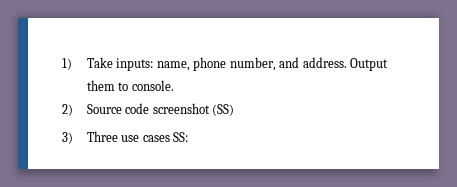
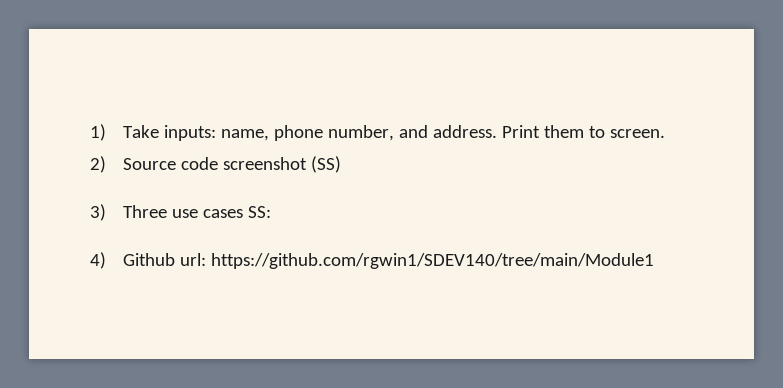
[350,58,389,71] Output -> [502,125,541,138] Print
[131,80,174,91] console. -> [610,129,666,138] screen.
(189, 137) none -> [90,252,655,269] // 4) Github url: https://github.com/rgwin1/SDEV140/tree/main/Module1

